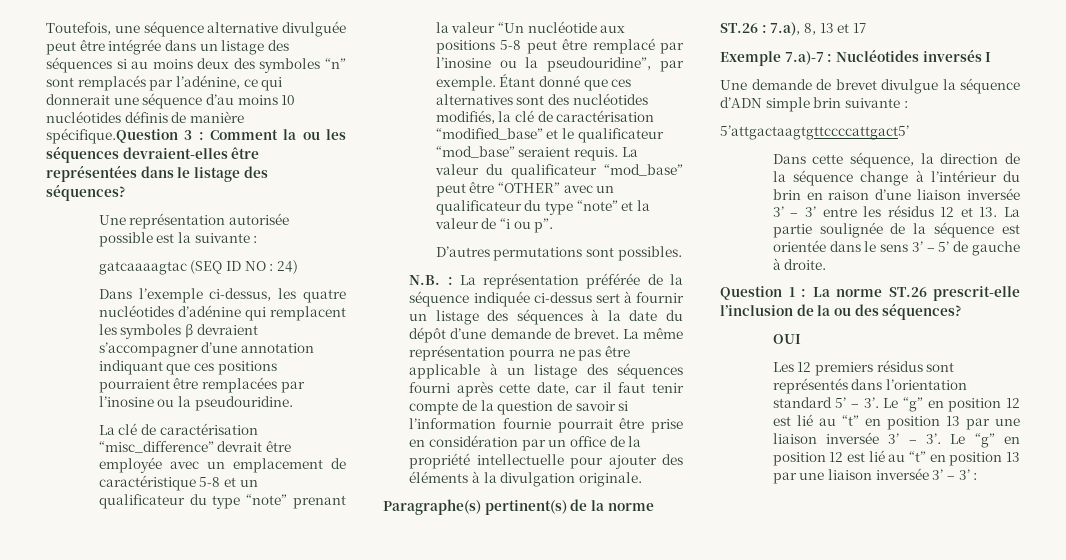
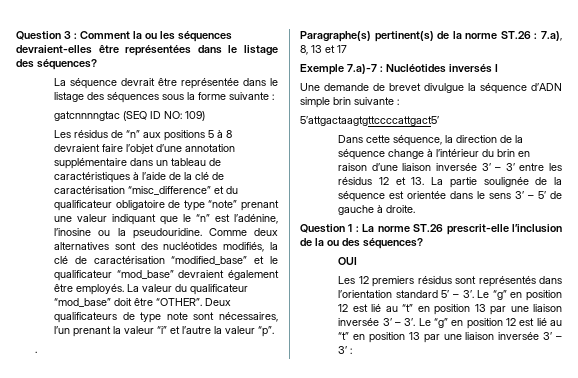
[46,21,346,37] [46,39,289,55] [46,57,346,73] [46,75,283,91] [46,93,296,109] [46,111,244,123] [46,128,178,144] Toutefois, une séquence alternative divulguée peut être intégrée dans un listage des séquences si au moins deux des symboles “n” sont remplacés par l’adénine, ce qui donnerait une séquence d’au moins 10 nucléotides définis de manière spécifique.Question -> [16,31,61,40] Question
[98,213,290,229] [98,232,258,247] [98,261,187,275] Une représentation autorisée possible est la suivante : // gatcaaaagtac -> [54,78,278,89] [54,92,275,103] [54,111,121,121] La séquence devrait être représentée dans le listage des séquences sous la forme suivante : // gatcnnnngtac
[244,260,298,274] [98,288,346,303] [98,305,346,321] [98,324,258,339] [98,342,315,357] [98,360,277,375] [98,377,305,393] [98,396,293,411] [98,423,258,435] [98,440,292,453] [98,457,346,473] [98,475,258,491] [98,494,346,509] [435,21,626,33] [435,38,684,54] [435,57,684,72] [435,74,632,91] NO : 24) // Dans l’exemple ci-dessus, les quatre nucléotides d’adénine qui remplacent les symboles β devraient s’accompagner d’une annotation indiquant que ces positions pourraient être remplacées par l’inosine ou la pseudouridine. // La clé de caractérisation “misc_difference” devrait être employée avec un emplacement de caractéristique 5-8 et un qualificateur du type “note” prenant la valeur “Un nucléotide aux positions 5-8 peut être remplacé par l’inosine ou la pseudouridine”, par exemple. Étant donné que ces -> [164,111,206,121] [54,130,233,141] [54,144,236,154] [54,158,222,169] [54,172,225,183] [54,186,239,195] [54,200,279,211] [54,214,278,225] [54,228,278,239] NO: 109) // Les résidus de “n” aux positions 5 à 8 devraient faire l’objet d’une annotation supplémentaire dans un tableau de caractéristiques à l’aide de la clé de caractérisation “misc_difference” et du qualificateur obligatoire de type “note” prenant une valeur indiquant que le “n” est l’adénine, l’inosine ou la pseudouridine. Comme deux
[518,147,619,161] seraient requis. -> [178,270,279,280] [54,284,125,295] devraient également être employés.
[435,181,615,197] [435,200,650,215] [434,218,554,233] [435,246,682,261] [409,273,683,289] [409,291,684,307] [409,309,683,325] [409,327,683,343] [409,345,630,361] [409,363,683,379] [409,381,684,397] [409,400,629,415] [409,417,683,433] [409,435,642,451] [409,453,683,469] [409,471,642,487] peut être “OTHER” avec un qualificateur du type “note” et la valeur de “i ou p”. // D’autres permutations sont possibles. // N.B. : La représentation préférée de la séquence indiquée ci-dessus sert à fournir un listage des séquences à la date du dépôt d’une demande de brevet. La même représentation pourra ne pas être applicable à un listage des séquences fourni après cette date, car il faut tenir compte de la question de savoir si l’information fournie pourrait être prise en considération par un office de la propriété intellectuelle pour ajouter des éléments à la divulgation originale. -> [114,298,232,306] [54,312,278,323] [54,326,275,337] [35,351,38,353] doit être “OTHER”. Deux qualificateurs de type note sont nécessaires, l’un prenant la valeur “i” et l’autre la valeur “p”. // .

